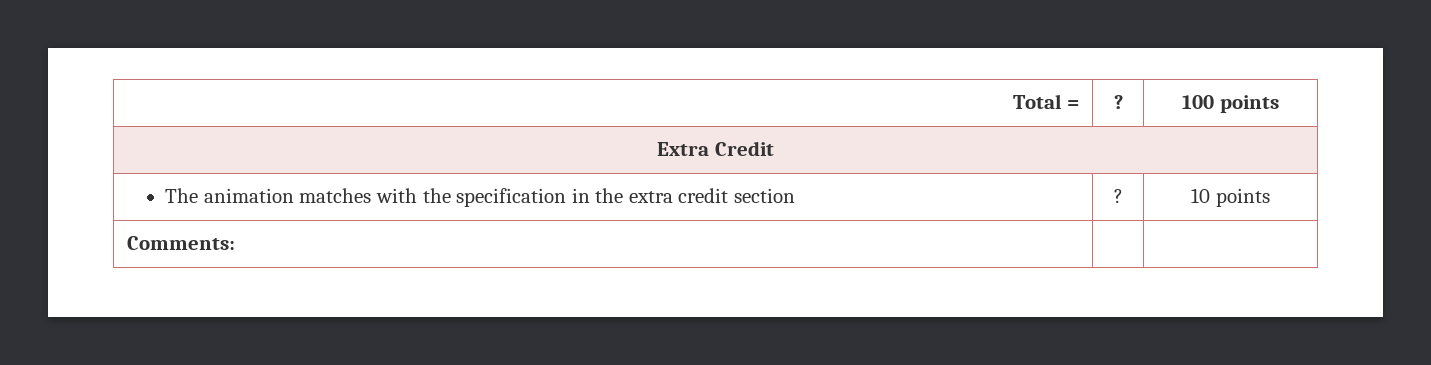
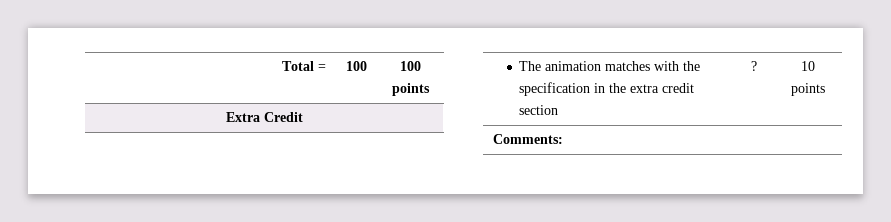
[1113,95,1123,109] ? -> [345,61,367,71] 100

